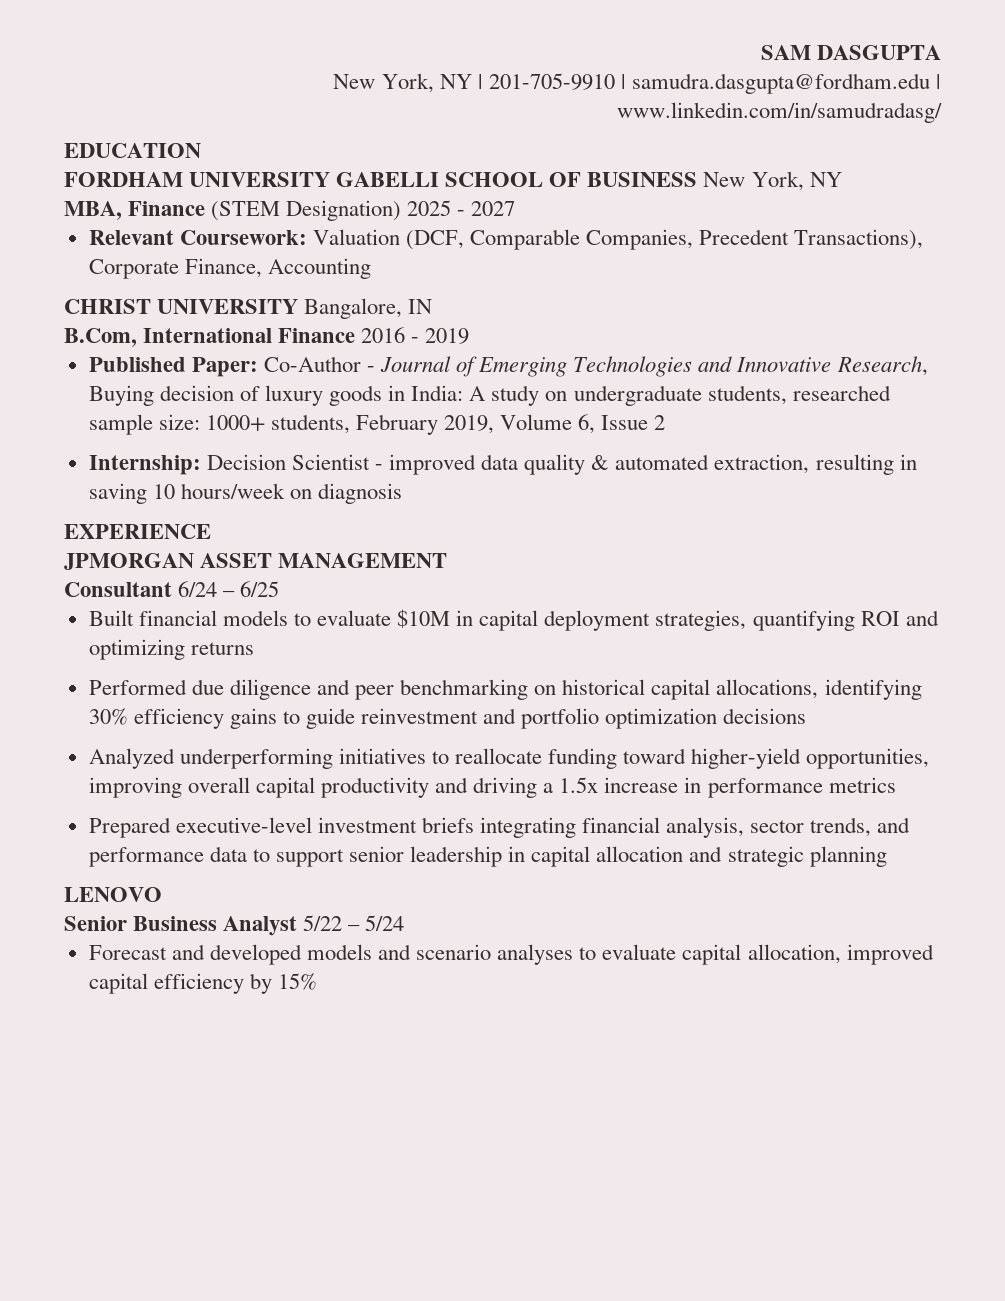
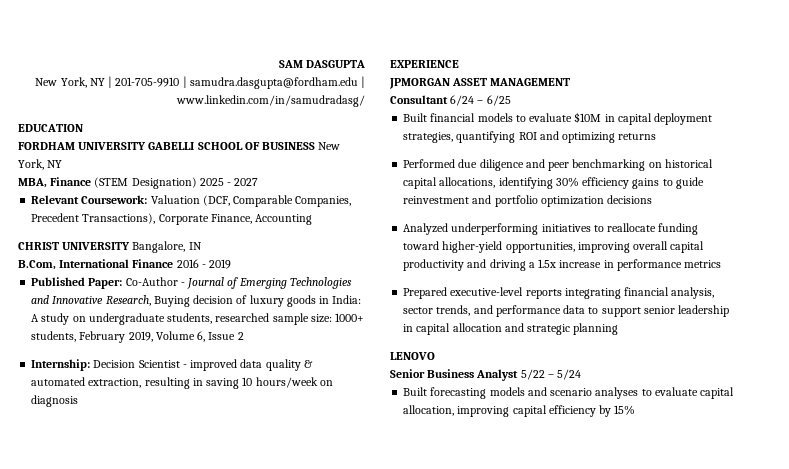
[317,817,474,833] investment briefs -> [525,289,562,299] reports
[88,944,302,965] Forecast and developed -> [403,387,487,399] Built forecasting
[846,944,934,965] improved -> [457,406,510,417] improving

